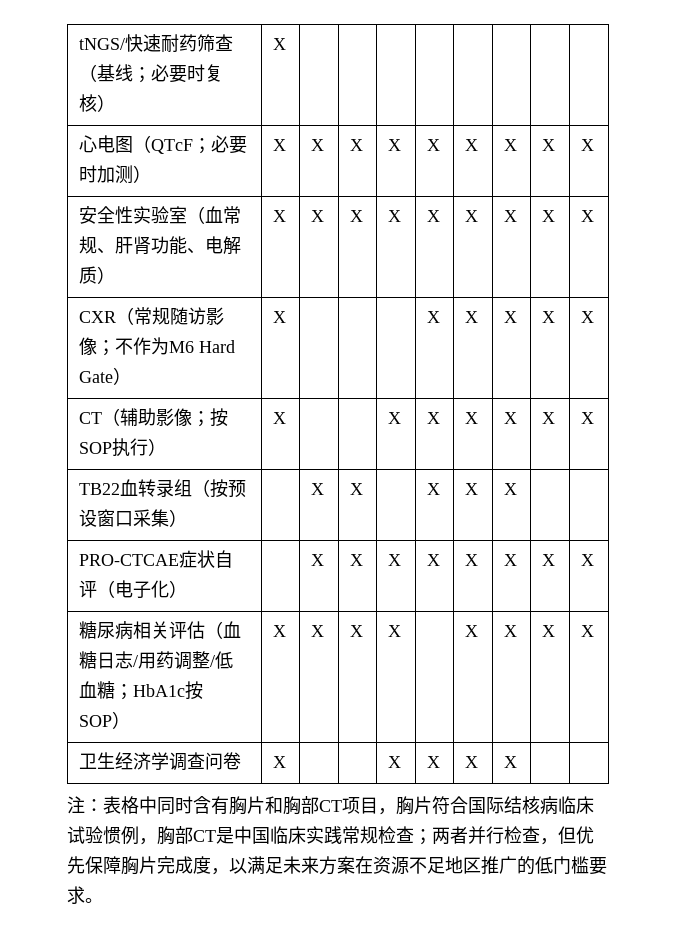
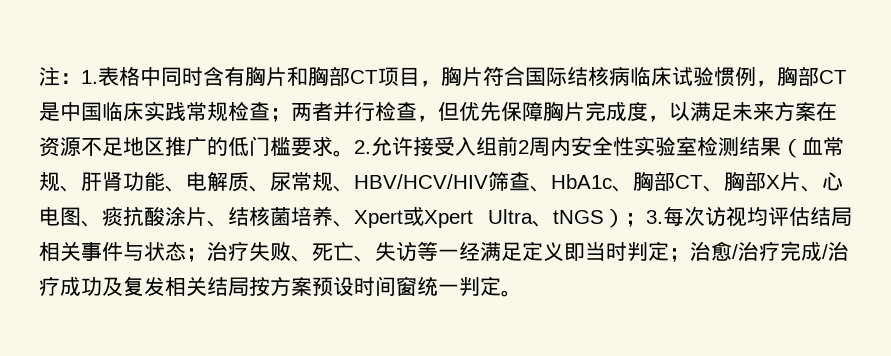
[79,34,234,53] [79,64,224,83] [79,94,116,112] [273,38,287,50] [79,135,248,154] [79,165,152,184] [273,139,287,151] [311,139,325,151] [350,139,364,151] [388,139,402,151] [427,139,441,151] [465,139,479,151] [504,139,518,151] [542,139,556,151] [581,139,595,151] [79,206,242,224] [79,236,242,255] [79,266,116,284] [273,210,287,222] [311,210,325,222] [350,210,364,222] [388,210,402,222] [427,210,441,222] [465,210,479,222] [504,210,518,222] [542,210,556,222] [581,210,595,222] [79,307,225,325] [79,337,236,356] [79,367,132,385] [273,311,287,323] [427,311,441,323] [465,311,479,323] [504,311,518,323] [542,311,556,323] [581,311,595,323] [79,408,229,427] [79,438,167,457] [273,412,287,424] [388,412,402,424] [427,412,441,424] [465,412,479,424] [504,412,518,424] [542,412,556,424] [581,412,595,424] [79,479,247,498] [79,509,188,527] [311,483,325,495] [350,483,364,495] [427,483,441,495] [465,483,479,495] [504,483,518,495] [79,550,234,568] [79,580,188,599] [311,554,325,566] [350,554,364,566] [388,554,402,566] [427,554,441,566] [465,554,479,566] [504,554,518,566] [542,554,556,566] [581,554,595,566] [79,621,242,640] [79,651,234,670] [79,681,204,700] [79,711,131,729] [273,625,287,637] [311,625,325,637] [350,625,364,637] [388,625,402,637] [465,625,479,637] [504,625,518,637] [542,625,556,637] [581,625,595,637] [79,752,242,771] [273,756,287,768] [388,756,402,768] [427,756,441,768] [465,756,479,768] [504,756,518,768] [67,796,103,814] tNGS/快速耐药筛查（基线；必要时复核） | X | | | | | | | | // 心电图（QTcF；必要时加测） | X | X | X | X | X | X | X | X | X // 安全性实验室（血常规、肝肾功能、电解质） | X | X | X | X | X | X | X | X | X // CXR（常规随访影像；不作为M6 Hard Gate） | X | | | | X | X | X | X | X // CT（辅助影像；按SOP执行） | X | | | X | X | X | X | X | X // TB22血转录组（按预设窗口采集） | | X | X | | X | X | X | | // PRO-CTCAE症状自评（电子化） | | X | X | X | X | X | X | X | X // 糖尿病相关评估（血糖日志/用药调整/低血糖；HbA1c按SOP） | X | X | X | X | | X | X | X | X // 卫生经济学调查问卷 | X | | | X | X | X | X | | // 注： -> [39,67,98,86] 注：1.
(103, 900) none -> [354,136,844,158] [39,171,843,192] [39,206,852,228] [39,241,849,262] [39,276,522,297] 2.允许接受入组前2周内安全性实验室检测结果（血常规、肝肾功能、电解质、尿常规、HBV/HCV/HIV筛查、HbA1c、胸部CT、胸部X片、心电图、痰抗酸涂片、结核菌培养、Xpert或Xpert Ultra、tNGS）；3.每次访视均评估结局相关事件与状态；治疗失败、死亡、失访等一经满足定义即当时判定；治愈/治疗完成/治疗成功及复发相关结局按方案预设时间窗统一判定。

